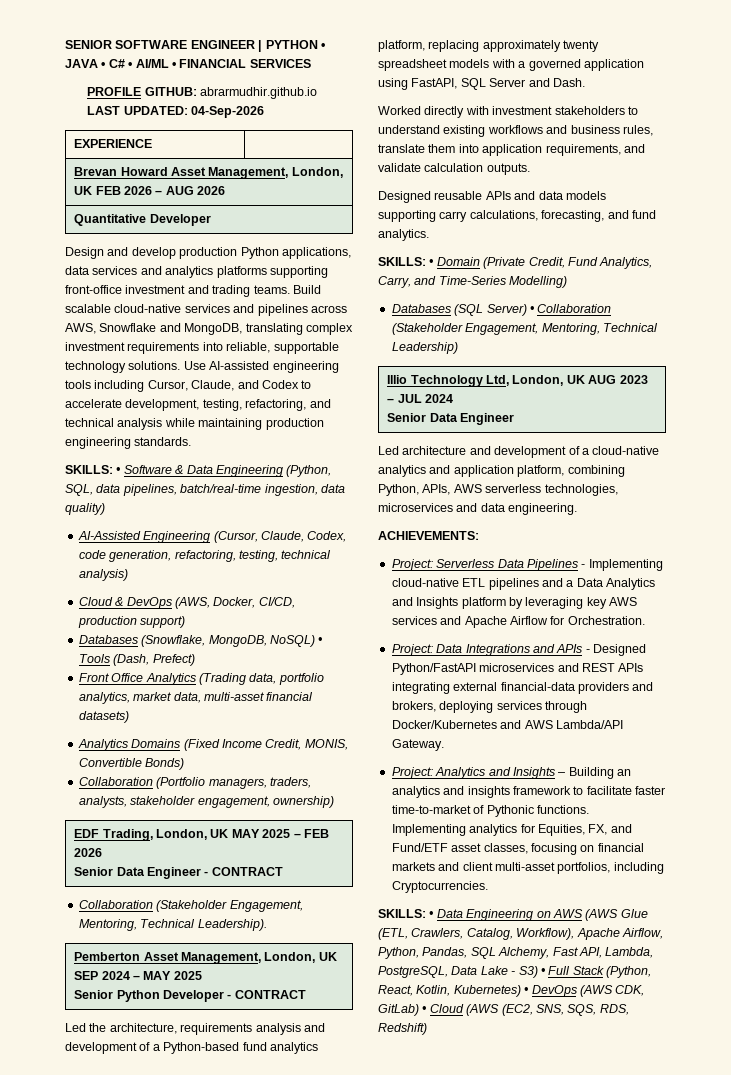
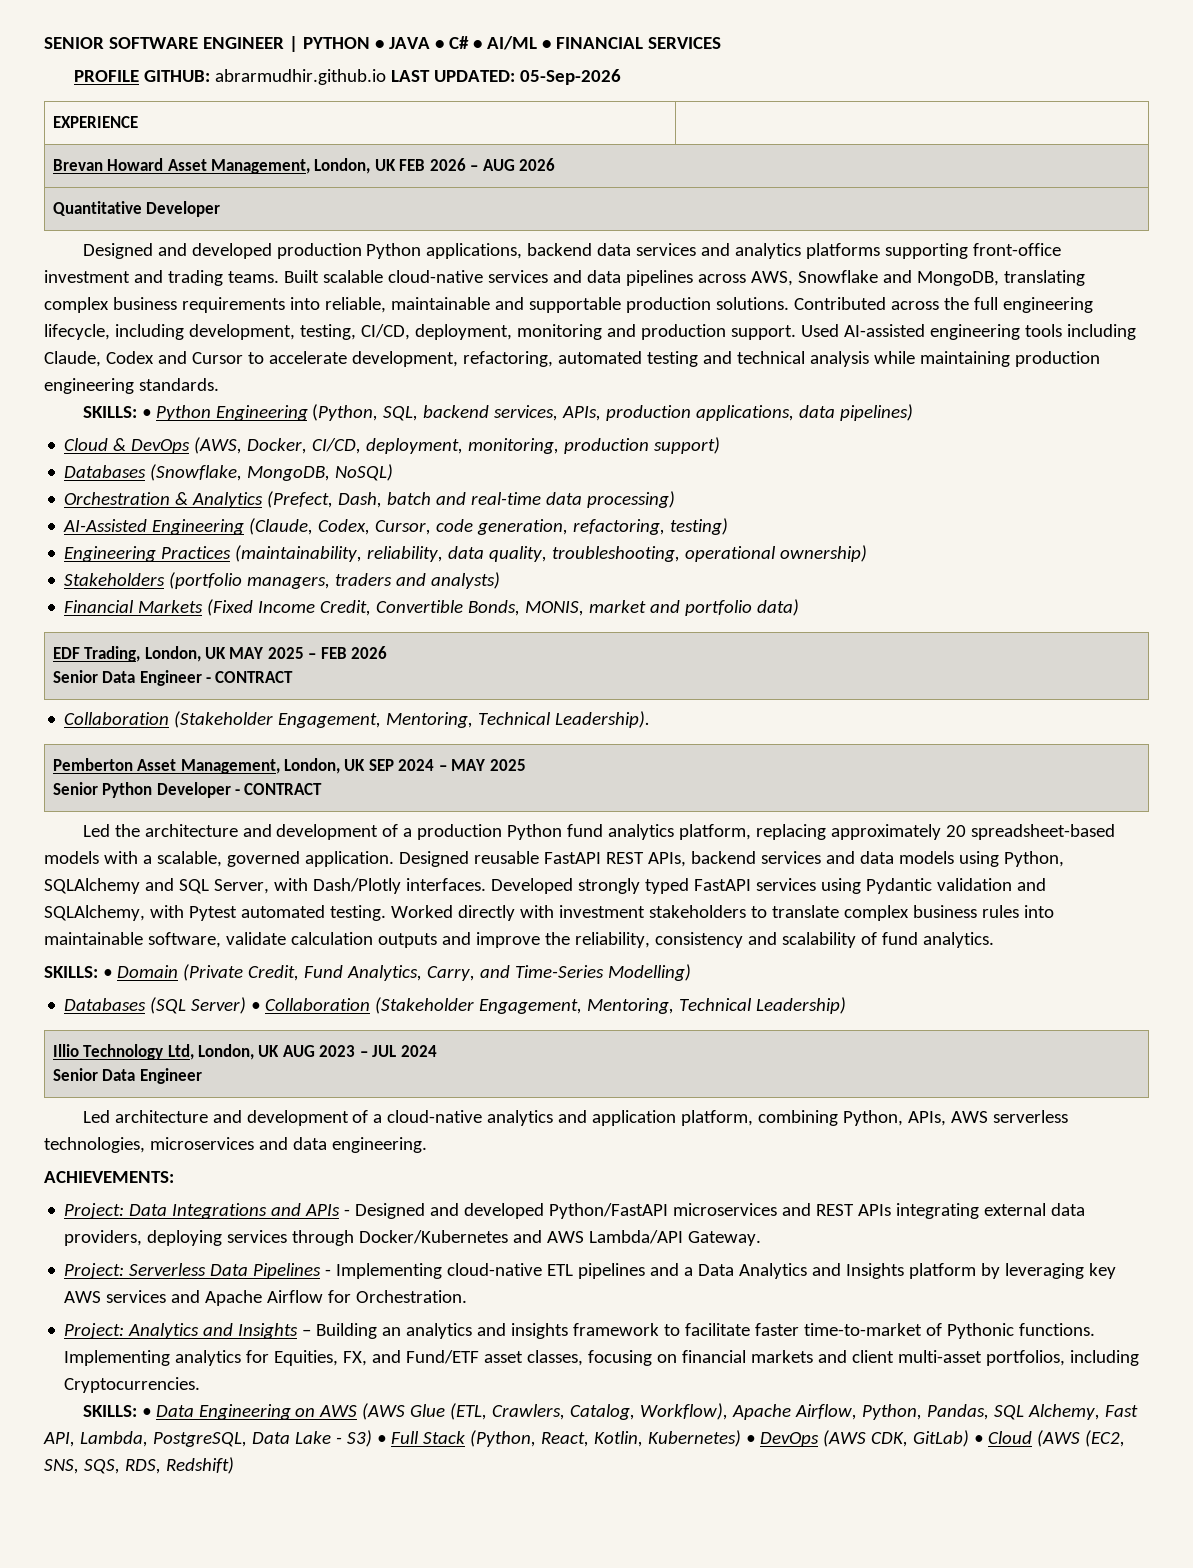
[190,106,264,118] 04-Sep-2026 -> [520,69,622,85] 05-Sep-2026
[65,247,176,259] Design and develop -> [82,243,272,259] Designed and developed
(351, 253) none -> [527,243,593,256] backend
[292,285,321,294] Build -> [283,270,319,283] Built
(255, 308) none -> [586,270,621,283] data
[65,342,125,351] investment -> [112,297,177,310] business
[273,342,339,354] [65,361,339,373] [65,380,312,392] [65,399,307,411] supportable technology solutions. Use AI-assisted engineering tools including Cursor, Claude, and Codex to accelerate development, testing, refactoring, -> [390,297,1093,313] [44,324,1136,340] [44,351,698,367] maintainable and supportable production solutions. Contributed across the full engineering lifecycle, including development, testing, CI/CD, deployment, monitoring and production support. Used AI-assisted engineering tools including Claude, Codex and Cursor to accelerate development, refactoring, automated testing
[123,465,332,477] [65,484,345,496] [65,503,105,515] [77,531,347,543] [78,550,332,562] [78,569,128,581] Software & Data Engineering (Python, SQL, data pipelines, batch/real-time ingestion, data quality) // AI-Assisted Engineering (Cursor, Claude, Codex, code generation, refactoring, testing, technical analysis) -> [155,404,914,421] Python Engineering (Python, SQL, backend services, APIs, production applications, data pipelines)
(295, 602) none -> [366,438,560,454] deployment, monitoring,
[318,637,323,644] [78,654,195,666] [78,673,324,685] [78,692,314,704] [78,711,129,723] [77,739,348,751] [78,758,185,770] [78,777,311,789] [78,796,334,808] • Tools (Dash, Prefect) // Front Office Analytics (Trading data, portfolio analytics, market data, multi-asset financial datasets) // Analytics Domains (Fixed Income Credit, MONIS, Convertible Bonds) // Collaboration (Portfolio managers, traders, analysts, stakeholder engagement, ownership) -> [64,491,676,508] [63,518,729,535] [64,545,868,562] [64,572,501,589] [64,599,800,616] // Orchestration & Analytics (Prefect, Dash, batch and real-time data processing) // AI-Assisted Engineering (Claude, Codex, Cursor, code generation, refactoring, testing) // Engineering Practices (maintainability, reliability, data quality, troubleshooting, operational ownership) // Stakeholders (portfolio managers, traders and analysts) // Financial Markets (Fixed Income Credit, Convertible Bonds, MONIS, market and portfolio data)
[109,1023,325,1035] [65,1042,240,1054] architecture, requirements analysis and development of a Python-based -> [144,824,563,840] architecture and development of a production Python
[563,40,600,52] [378,59,447,71] twenty spreadsheet -> [946,824,1116,840] 20 spreadsheet-based
[528,59,644,71] [378,78,585,90] governed application using FastAPI, SQL Server and Dash. // -> [156,851,1064,867] [44,878,1046,894] [44,905,386,921] scalable, governed application. Designed reusable FastAPI REST APIs, backend services and data models using Python, SQLAlchemy and SQL Server, with Dash/Plotly interfaces. Developed strongly typed FastAPI services using Pydantic validation and SQLAlchemy, with Pytest automated testing.
[378,125,653,137] [378,144,645,156] [378,163,530,175] [378,191,606,203] [378,210,629,222] understand existing workflows and business rules, translate them into application requirements, and validate calculation outputs. // Designed reusable APIs and data models supporting carry calculations, forecasting, and -> [771,905,1054,921] [44,932,877,948] translate complex business rules into maintainable software, validate calculation outputs and improve the reliability, consistency and scalability of
(479, 535) none -> [64,1203,1086,1219] [64,1230,762,1246] // Project: Data Integrations and APIs - Designed and developed Python/FastAPI microservices and REST APIs integrating external data providers, deploying services through Docker/Kubernetes and AWS Lambda/API Gateway.
[391,644,646,656] [391,663,644,675] [391,682,654,694] [391,701,587,713] [391,720,623,729] [391,739,444,751] // Project: Data Integrations and APIs - Designed Python/FastAPI microservices and REST APIs integrating external financial-data providers and brokers, deploying services through Docker/Kubernetes and AWS Lambda/API Gateway. -> (468, 1296) none

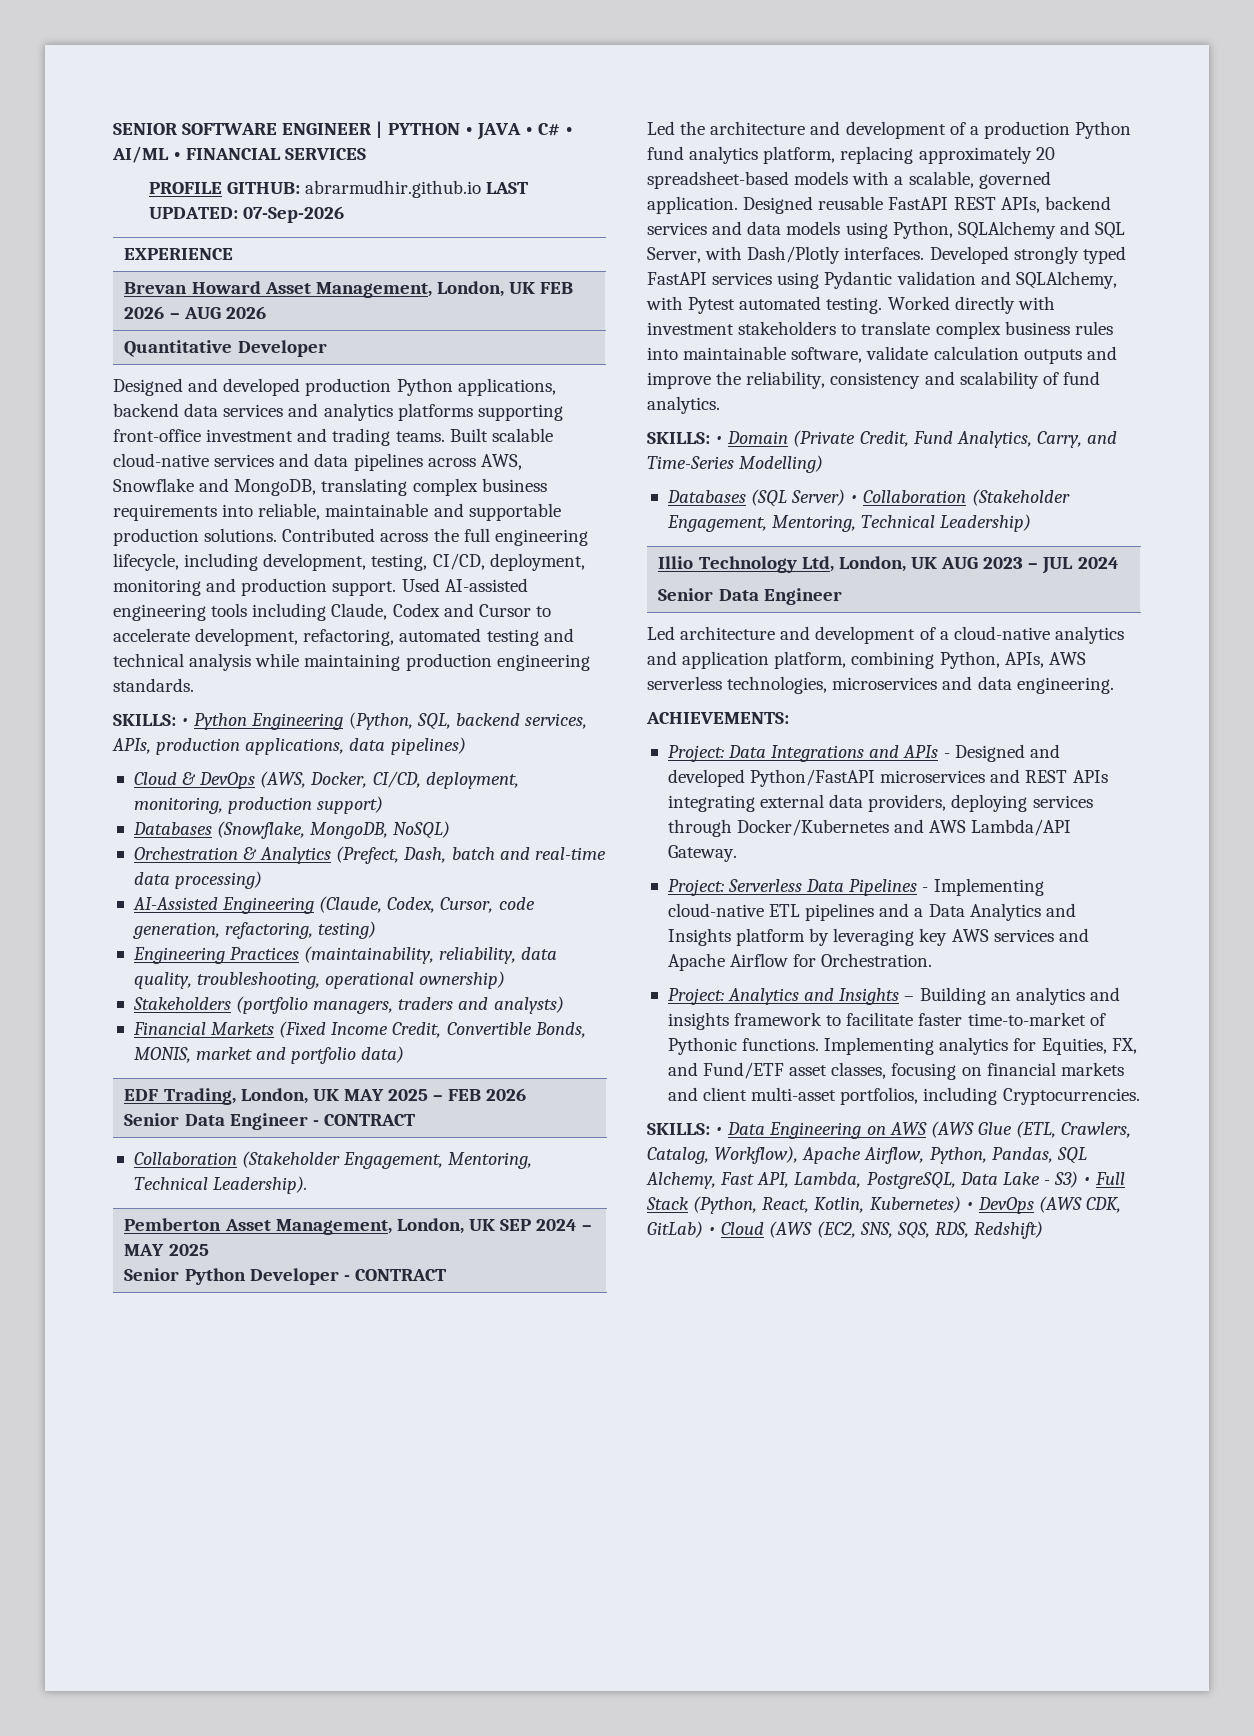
[520,69,622,85] 05-Sep-2026 -> [243,206,345,223] 07-Sep-2026

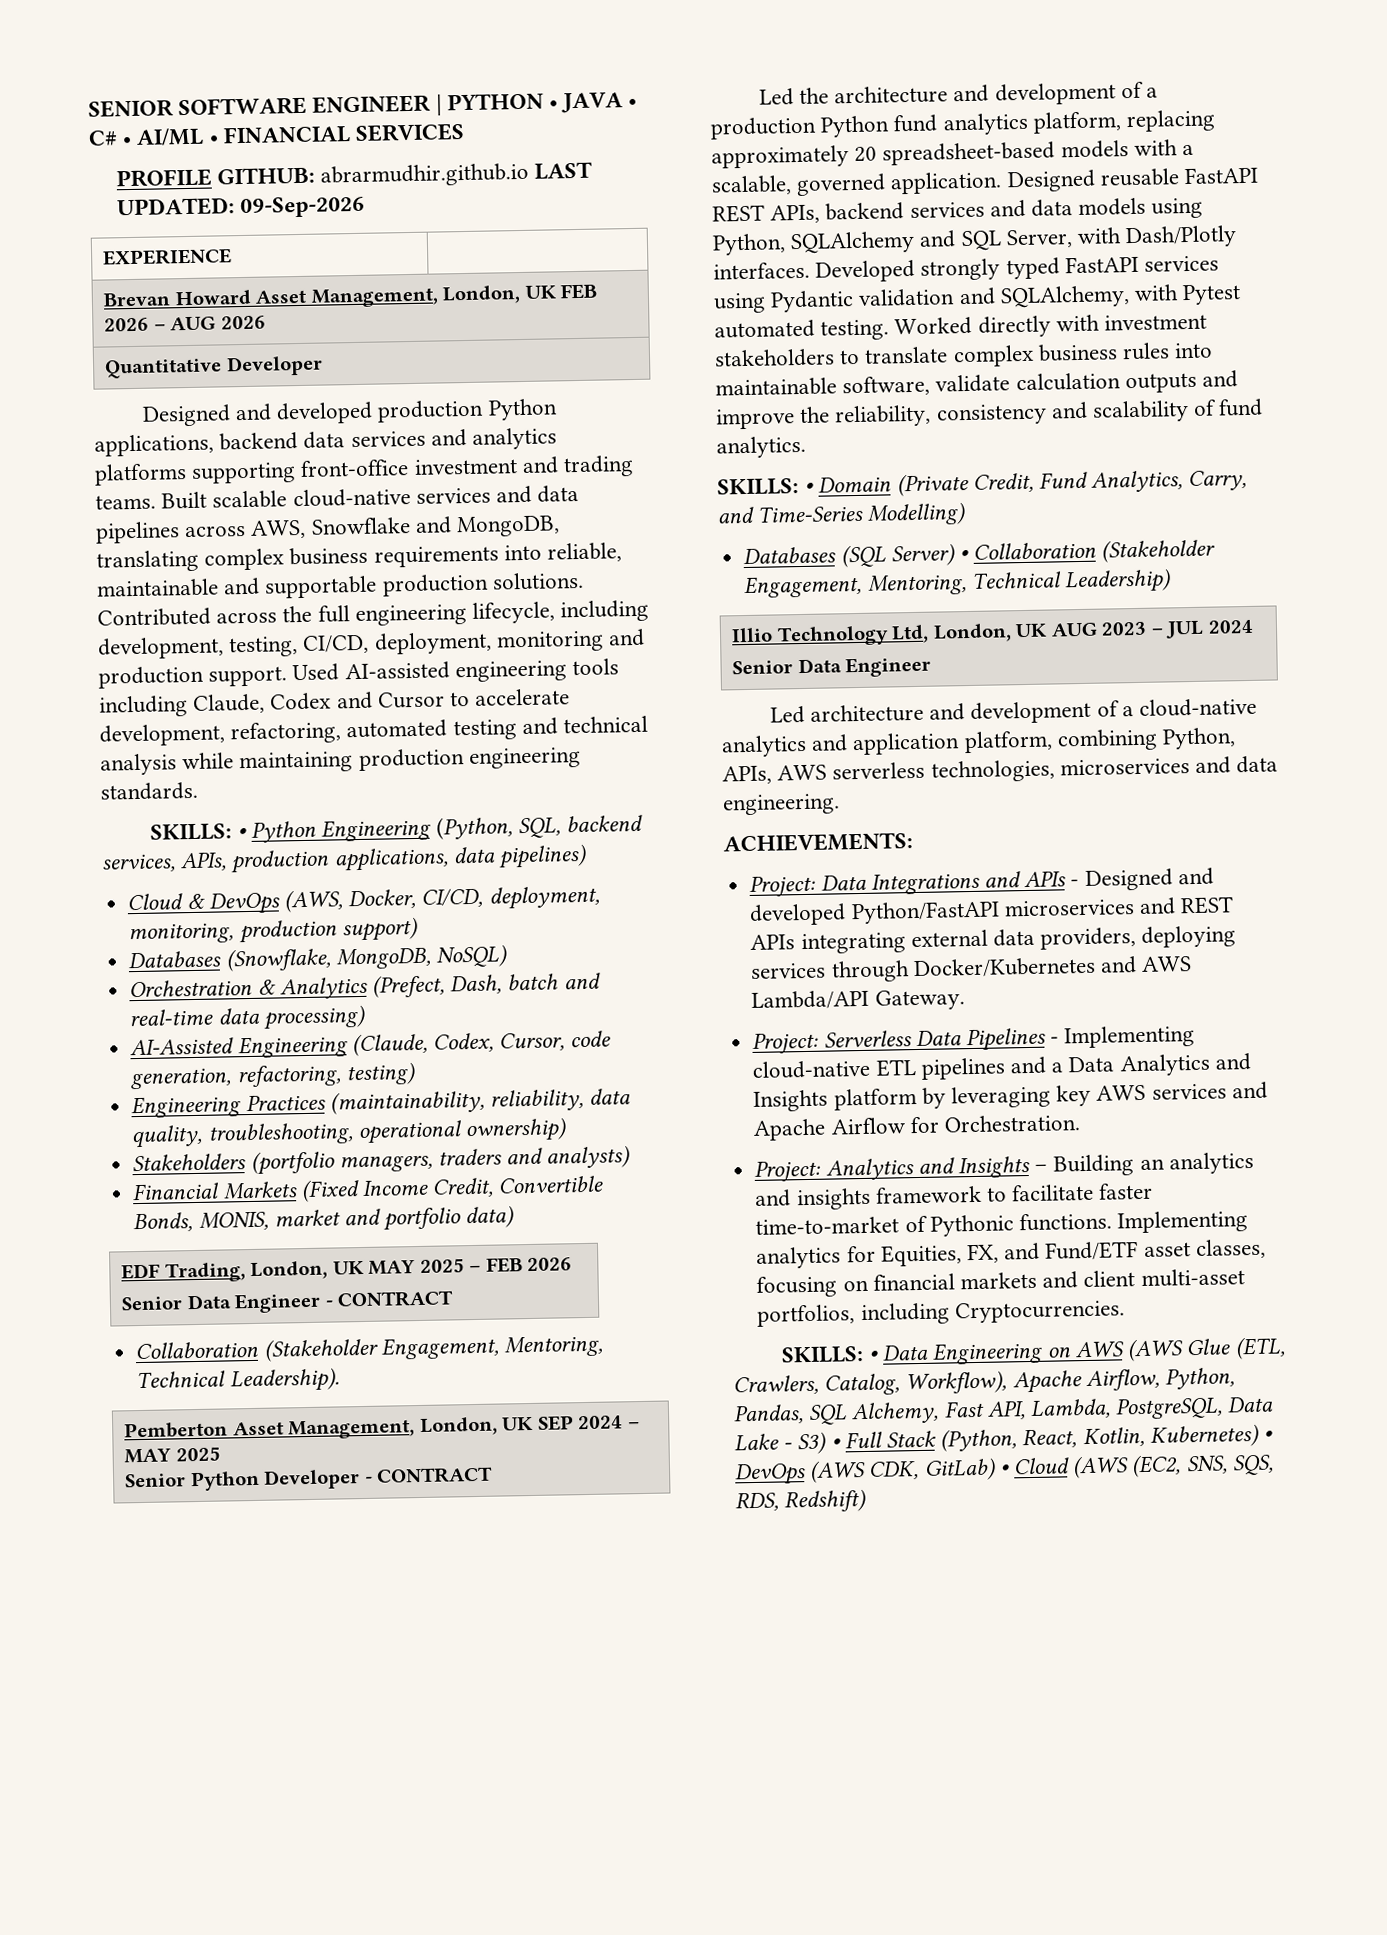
[243,206,345,223] 07-Sep-2026 -> [239,195,365,219] 09-Sep-2026

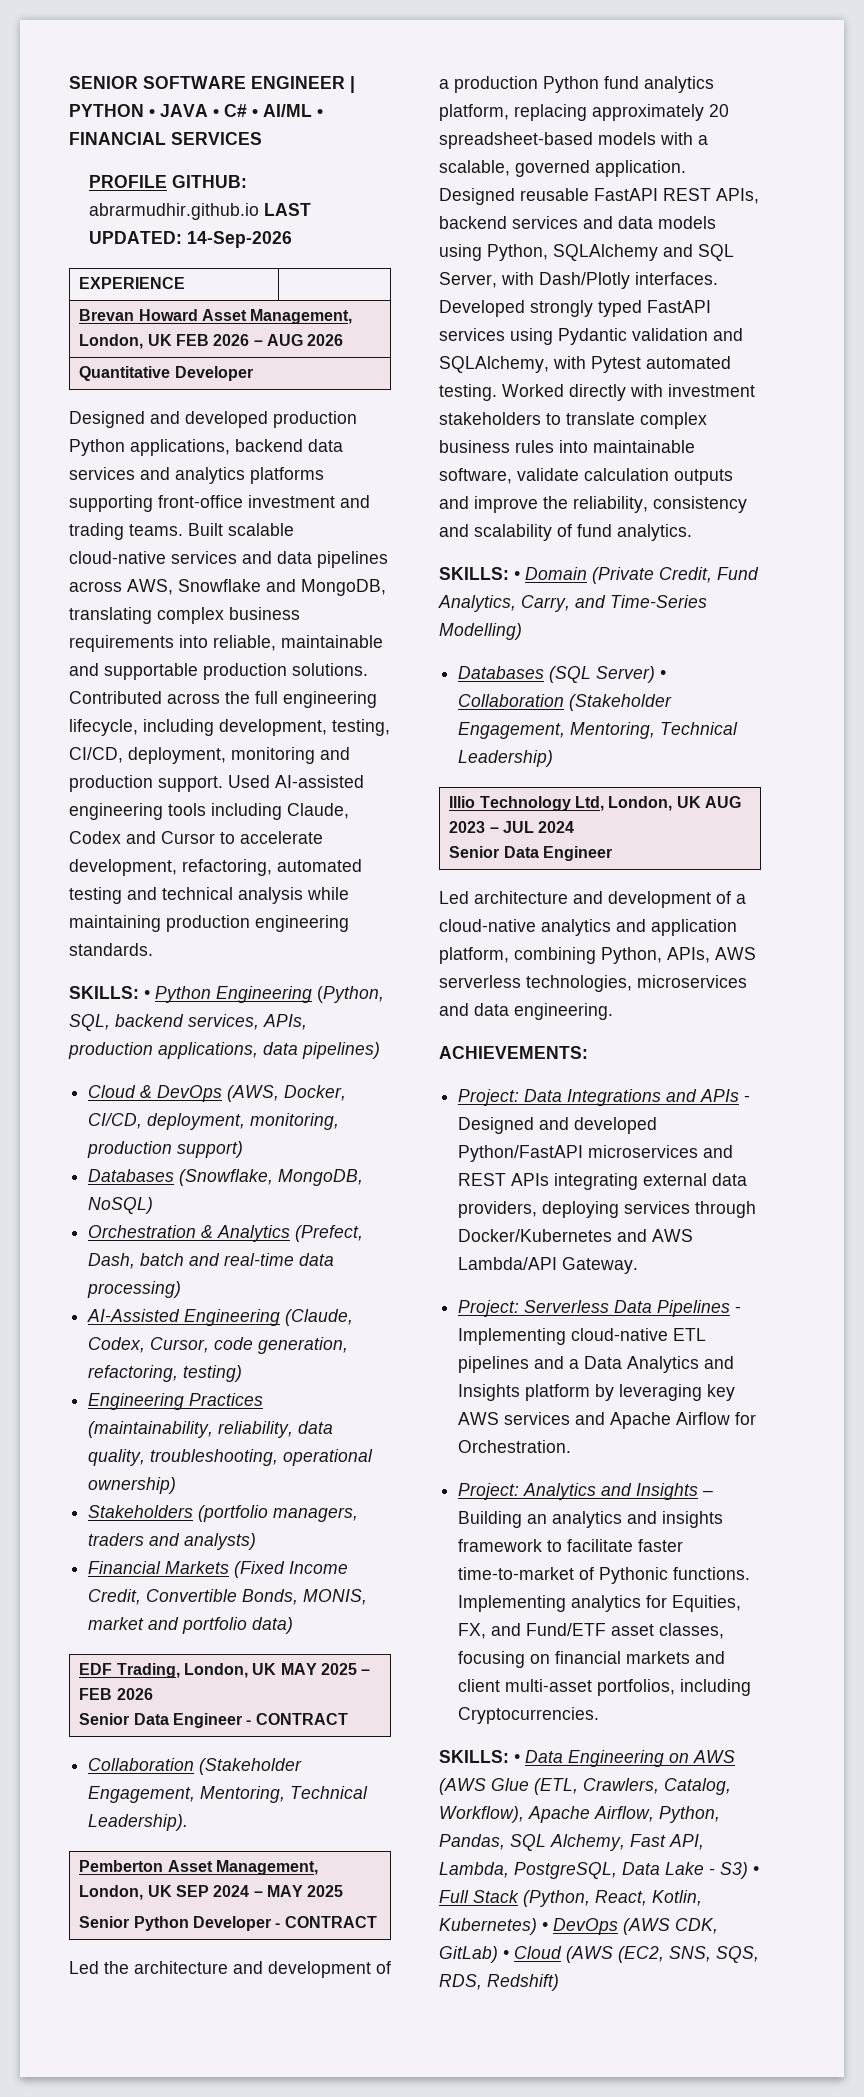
[239,195,365,219] 09-Sep-2026 -> [186,231,292,248] 14-Sep-2026

